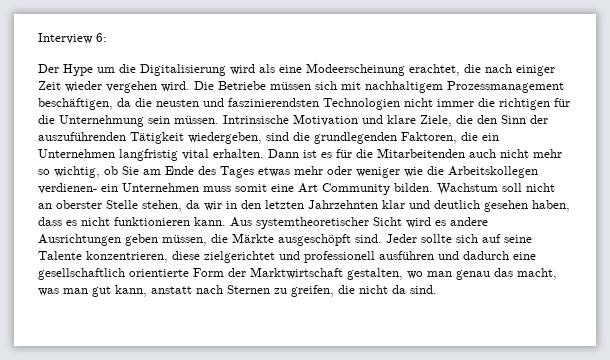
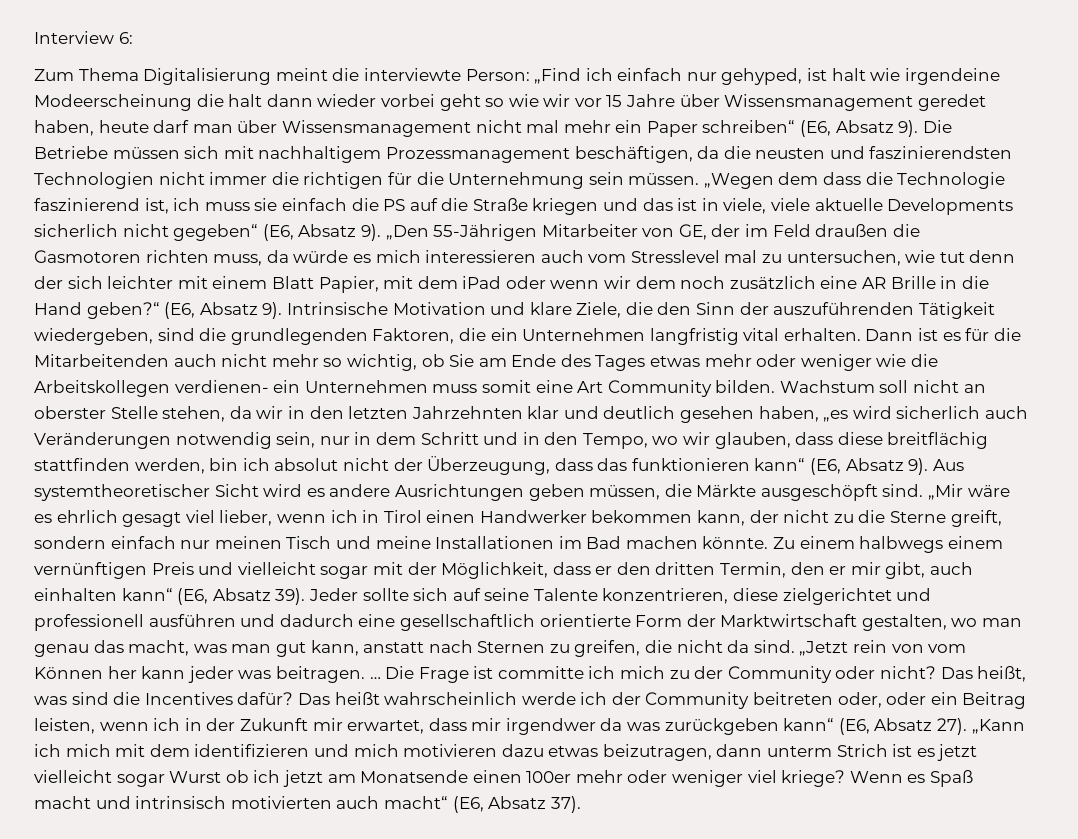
[38,63,555,76] [38,81,190,93] Der Hype um die Digitalisierung wird als eine Modeerscheinung erachtet, die nach einiger Zeit wieder vergehen wird. -> [34,68,1000,85] [34,94,986,111] [34,120,919,137] Zum Thema Digitalisierung meint die interviewte Person: „Find ich einfach nur gehyped, ist halt wie irgendeine Modeerscheinung die halt dann wieder vorbei geht so wie wir vor 15 Jahre über Wissensmanagement geredet haben, heute darf man über Wissensmanagement nicht mal mehr ein Paper schreiben“ (E6, Absatz 9).
(219, 120) none -> [703,172,1006,189] [34,198,1014,215] [34,224,920,241] [34,250,1016,266] [34,276,989,293] [34,302,283,319] „Wegen dem dass die Technologie faszinierend ist, ich muss sie einfach die PS auf die Straße kriegen und das ist in viele, viele aktuelle Developments sicherlich nicht gegeben“ (E6, Absatz 9). „Den 55-Jährigen Mitarbeiter von GE, der im Feld draußen die Gasmotoren richten muss, da würde es mich interessieren auch vom Stresslevel mal zu untersuchen, wie tut denn der sich leichter mit einem Blatt Papier, mit dem iPad oder wenn wir dem noch zusätzlich eine AR Brille in die Hand geben?“ (E6, Absatz 9).
[38,217,226,226] dass es nicht funktionieren kann. -> [823,406,1029,422] [34,432,989,449] [34,456,929,475] „es wird sicherlich auch Veränderungen notwendig sein, nur in dem Schritt und in den Tempo, wo wir glauben, dass diese breitflächig stattfinden werden, bin ich absolut nicht der Überzeugung, dass das funktionieren kann“ (E6, Absatz 9).
(382, 238) none -> [928,484,1010,500] [34,510,1002,527] [34,536,1003,553] [34,562,974,579] [34,588,306,605] „Mir wäre es ehrlich gesagt viel lieber, wenn ich in Tirol einen Handwerker bekommen kann, der nicht zu die Sterne greift, sondern einfach nur meinen Tisch und meine Installationen im Bad machen könnte. Zu einem halbwegs einem vernünftigen Preis und vielleicht sogar mit der Möglichkeit, dass er den dritten Termin, den er mir gibt, auch einhalten kann“ (E6, Absatz 39).
(437, 289) none -> [799,640,967,656] [34,666,1027,683] [34,692,1027,709] [34,718,1025,735] [34,744,978,761] [34,770,974,787] [34,796,581,813] „Jetzt rein von vom Können her kann jeder was beitragen. … Die Frage ist committe ich mich zu der Community oder nicht? Das heißt, was sind die Incentives dafür? Das heißt wahrscheinlich werde ich der Community beitreten oder, oder ein Beitrag leisten, wenn ich in der Zukunft mir erwartet, dass mir irgendwer da was zurückgeben kann“ (E6, Absatz 27). „Kann ich mich mit dem identifizieren und mich motivieren dazu etwas beizutragen, dann unterm Strich ist es jetzt vielleicht sogar Wurst ob ich jetzt am Monatsende einen 100er mehr oder weniger viel kriege? Wenn es Spaß macht und intrinsisch motivierten auch macht“ (E6, Absatz 37).

